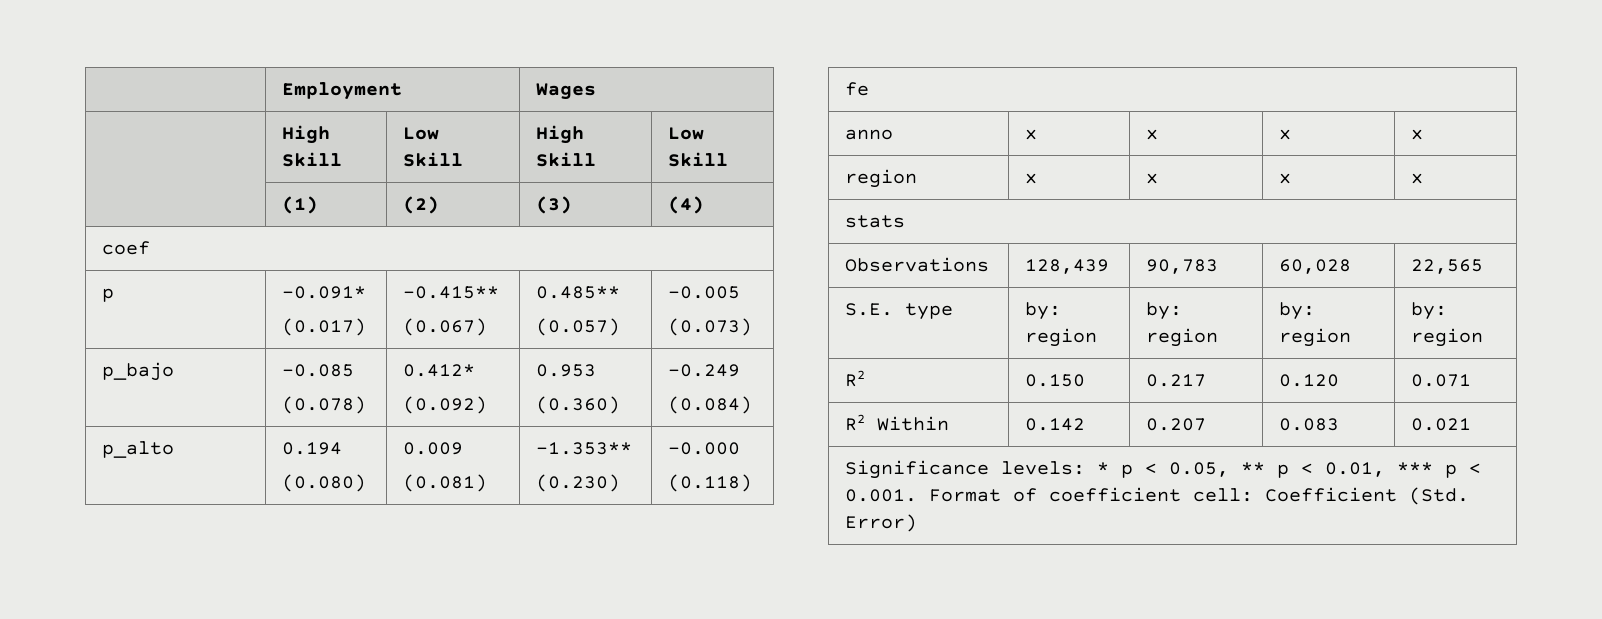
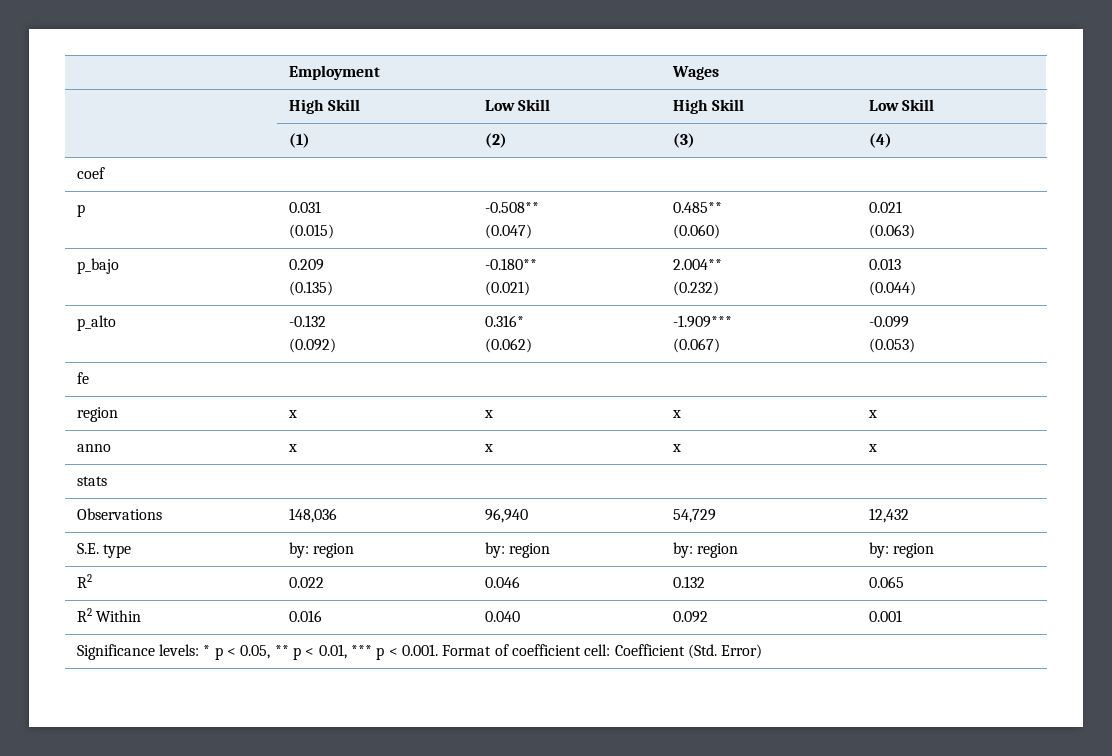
[281,286,366,299] [281,318,366,336] [402,286,499,299] [402,318,487,336] [535,286,620,299] [535,318,620,336] [667,286,740,299] [667,318,752,336] [101,362,174,381] [281,364,354,377] [281,396,366,414] [402,364,475,377] [402,396,487,414] [535,364,596,377] [535,396,620,414] [667,364,740,377] [667,396,752,414] [101,441,174,458] [281,442,342,455] [281,474,366,492] [402,442,463,455] [402,474,487,492] [535,442,632,455] [535,474,620,492] [667,442,740,455] [667,474,752,492] -0.091* // (0.017) | -0.415** // (0.067) | 0.485** // (0.057) | -0.005 // (0.073) // p_bajo | -0.085 // (0.078) | 0.412* // (0.092) | 0.953 // (0.360) | -0.249 // (0.084) // p_alto | 0.194 // (0.080) | 0.009 // (0.081) | -1.353** // (0.230) | -0.000 // (0.118) -> [288,201,321,213] [288,224,334,239] [484,202,539,213] [484,224,532,239] [672,202,722,213] [672,224,720,239] [868,201,902,213] [868,224,915,239] [76,258,119,274] [288,259,324,271] [288,281,333,296] [484,258,537,270] [484,281,530,296] [672,259,722,270] [672,281,719,296] [868,258,901,270] [868,281,916,296] [76,315,116,331] [288,315,326,327] [288,338,336,353] [484,315,524,327] [484,338,532,353] [672,315,732,328] [672,338,720,353] [868,316,909,328] [868,338,915,353] 0.031 // (0.015) | -0.508** // (0.047) | 0.485** // (0.060) | 0.021 // (0.063) // p_bajo | 0.209 // (0.135) | -0.180** // (0.021) | 2.004** // (0.232) | 0.013 // (0.044) // p_alto | -0.132 // (0.092) | 0.316* // (0.062) | -1.909*** // (0.067) | -0.099 // (0.053)
[844,129,893,140] [1024,129,1037,140] [1145,129,1158,140] [1278,129,1291,140] [1410,129,1423,140] [844,169,917,188] anno | x | x | x | x // region -> [76,407,118,422] [287,410,297,418] [483,410,493,418] [671,410,681,418] [867,410,877,418] [76,444,111,452] region | x | x | x | x // anno
[1024,259,1109,274] [1145,259,1218,274] [1278,259,1351,274] [1410,259,1483,274] 128,439 | 90,783 | 60,028 | 22,565 -> [288,508,337,523] [484,508,528,523] [672,509,716,523] [868,508,909,523] 148,036 | 96,940 | 54,729 | 12,432
[1024,374,1085,387] [1145,374,1206,387] [1278,374,1339,387] [1410,374,1471,387] [844,414,949,431] [1024,418,1085,431] [1145,418,1206,431] [1278,418,1339,431] [1410,418,1471,431] 0.150 | 0.217 | 0.120 | 0.071 // R2 Within | 0.142 | 0.207 | 0.083 | 0.021 -> [288,577,324,588] [484,576,520,588] [672,576,705,588] [868,576,904,588] [76,608,142,622] [288,610,322,622] [484,611,520,622] [672,611,708,623] [868,610,902,622] 0.022 | 0.046 | 0.132 | 0.065 // R2 Within | 0.016 | 0.040 | 0.092 | 0.001

